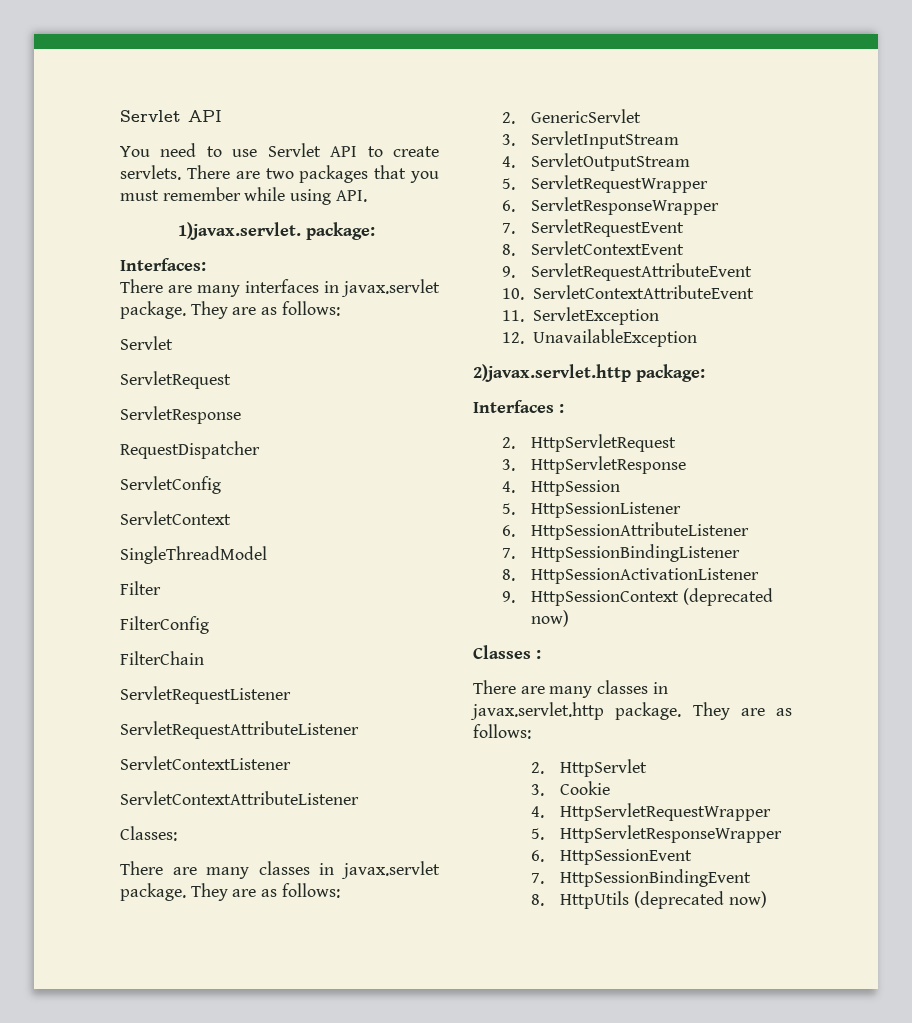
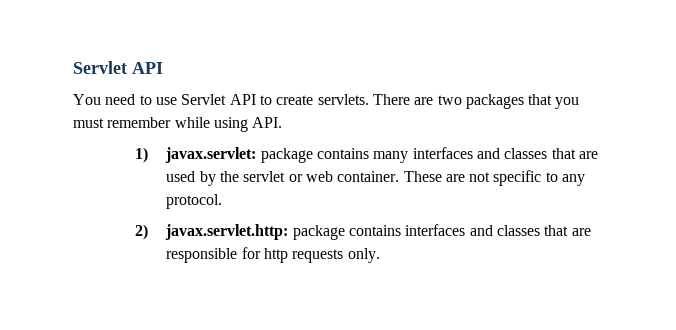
[178,222,376,240] [120,258,206,271] [120,279,440,297] [120,301,340,319] [120,336,173,350] [120,371,231,389] [120,406,241,424] [120,441,260,459] [120,476,221,494] [120,511,231,525] [120,546,267,564] [120,581,161,595] [120,616,209,634] [120,651,204,665] [120,686,291,704] [120,721,359,739] [120,756,291,770] [120,791,359,805] [120,826,177,841] [120,861,440,879] [120,883,340,901] [502,109,642,124] [502,131,680,149] [502,153,691,171] [502,175,709,193] [502,197,720,215] [502,219,685,237] [502,241,685,256] [502,263,753,281] [502,285,754,300] [502,307,659,325] [502,329,697,347] [473,364,705,382] [473,400,564,413] [502,434,677,452] [502,456,687,474] [502,480,621,496] [502,502,682,518] [502,522,750,540] [502,544,741,562] [502,568,760,584] [502,588,774,606] [531,610,570,627] [473,645,541,659] [473,680,668,698] [470,702,792,720] [473,724,531,739] [531,759,648,777] [531,781,611,796] [531,803,772,821] [531,825,783,843] [531,849,693,865] [531,869,752,887] [531,891,767,909] 1)javax.servlet. package: // Interfaces: // There are many interfaces in javax.servlet package. They are as follows: // Servlet // ServletRequest // ServletResponse // RequestDispatcher // ServletConfig // ServletContext // SingleThreadModel // Filter // FilterConfig // FilterChain // ServletRequestListener // ServletRequestAttributeListener // ServletContextListener // ServletContextAttributeListener // Classes: // There are many classes in javax.servlet package. They are as follows: // 2. GenericServlet // 3. ServletInputStream // 4. ServletOutputStream // 5. ServletRequestWrapper // 6. ServletResponseWrapper // 7. ServletRequestEvent // 8. ServletContextEvent // 9. ServletRequestAttributeEvent // 10. ServletContextAttributeEvent // 11. ServletException // 12. UnavailableException // 2)javax.servlet.http package: // Interfaces : // 2. HttpServletRequest // 3. HttpServletResponse // 4. HttpSession // 5. HttpSessionListener // 6. HttpSessionAttributeListener // 7. HttpSessionBindingListener // 8. HttpSessionActivationListener // 9. HttpSessionContext (deprecated now) // Classes : // There are many classes in javax.servlet.http package. They are as follows: // 2. HttpServlet // 3. Cookie // 4. HttpServletRequestWrapper // 5. HttpServletResponseWrapper // 6. HttpSessionEvent // 7. HttpSessionBindingEvent // 8. HttpUtils (deprecated now) -> [135,147,598,163] [166,170,586,186] [166,194,223,209] [135,224,591,240] [166,247,380,263] 1) javax.servlet: package contains many interfaces and classes that are used by the servlet or web container. These are not specific to any protocol. // 2) javax.servlet.http: package contains interfaces and classes that are responsible for http requests only.

